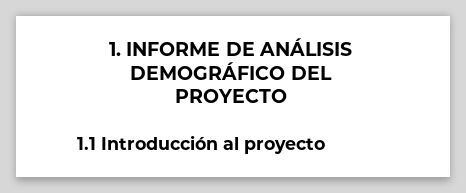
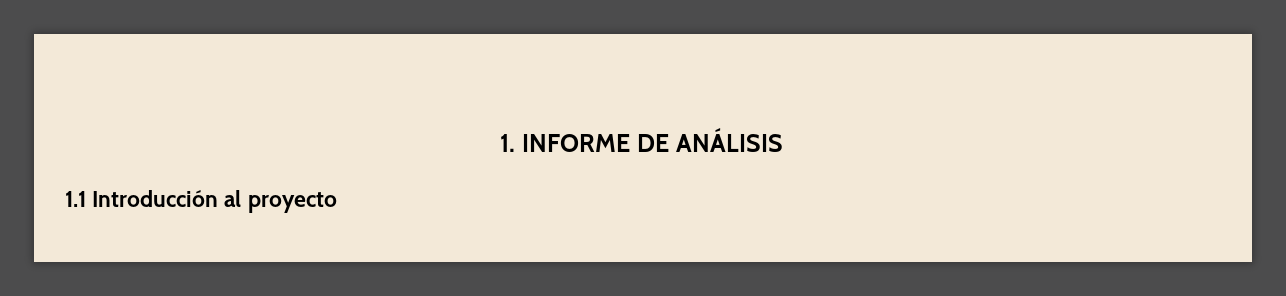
[130,62,332,80] [174,89,287,103] DEMOGRÁFICO DEL PROYECTO -> (783, 140) none

